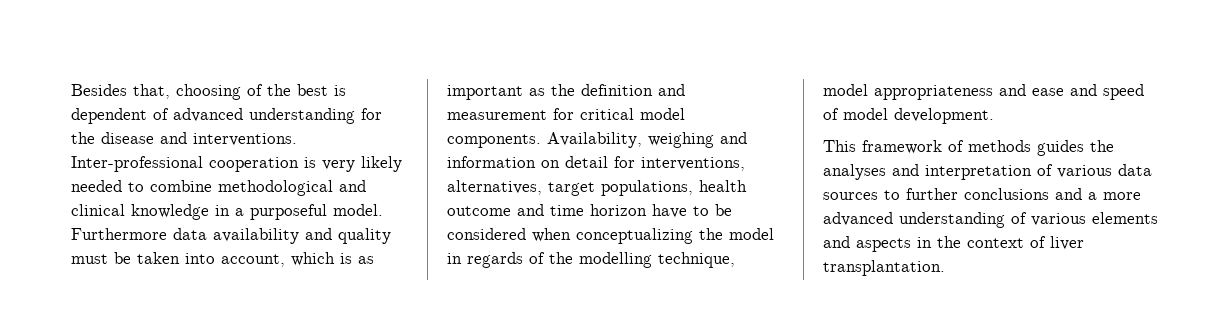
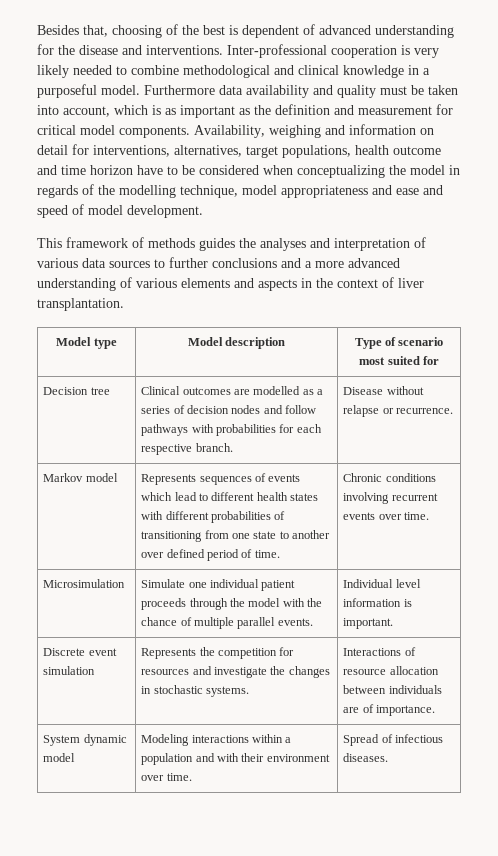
(945, 268) none -> [56,337,117,349] [187,337,286,349] [354,337,444,349] [359,356,439,365] [43,387,110,395] [141,386,324,395] [141,405,317,414] [141,424,322,436] [141,443,233,455] [343,386,424,395] [343,405,453,417] [43,473,118,482] [141,473,301,485] [141,492,319,501] [141,511,286,523] [141,530,331,542] [141,549,280,561] [343,473,436,482] [343,492,438,504] [343,512,429,520] [43,579,126,588] [141,579,296,591] [141,598,323,610] [141,617,313,629] [343,579,421,588] [343,598,412,607] [343,618,394,629] [43,648,117,656] [43,666,96,675] [141,647,295,659] [141,666,330,678] [141,685,249,697] [343,647,416,656] [343,666,439,675] [343,685,442,694] [343,704,435,716] [43,734,127,746] [43,753,76,762] [141,734,292,746] [141,753,330,765] [141,773,192,781] [343,734,443,746] [343,753,389,762] // Model type | Model description | Type of scenario most suited for // Decision tree | Clinical outcomes are modelled as a series of decision nodes and follow pathways with probabilities for each respective branch. | Disease without relapse or recurrence. // Markov model | Represents sequences of events which lead to different health states with different probabilities of transitioning from one state to another over defined period of time. | Chronic conditions involving recurrent events over time. // Microsimulation | Simulate one individual patient proceeds through the model with the chance of multiple parallel events. | Individual level information is important. // Discrete event simulation | Represents the competition for resources and investigate the changes in stochastic systems. | Interactions of resource allocation between individuals are of importance. // System dynamic model | Modeling interactions within a population and with their environment over time. | Spread of infectious diseases.

